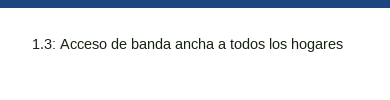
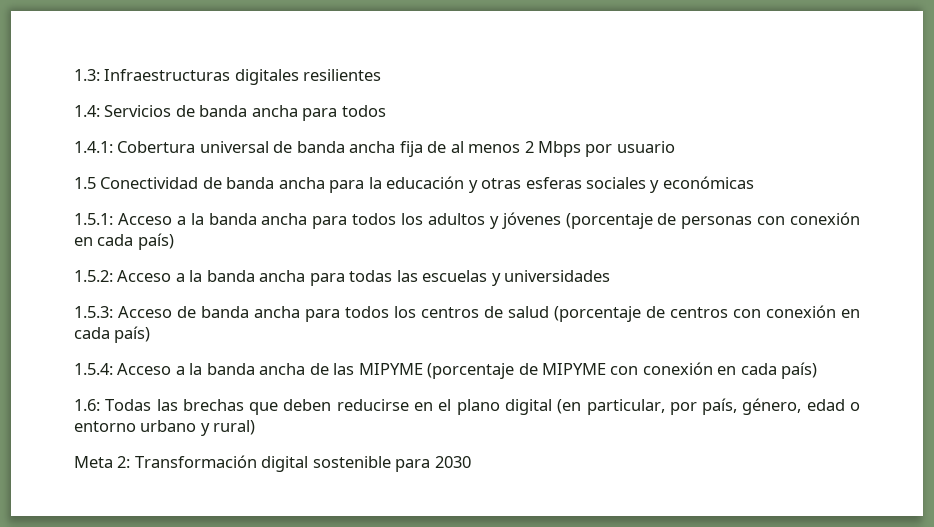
(56, 44) none -> [104,69,382,85] [74,105,386,121] [74,141,675,157] [74,176,754,193] [74,212,860,229] [74,233,174,250] [74,270,611,286] [74,306,113,318] Infraestructuras digitales resilientes // 1.4: Servicios de banda ancha para todos // 1.4.1: Cobertura universal de banda ancha fija de al menos 2 Mbps por usuario // 1.5 Conectividad de banda ancha para la educación y otras esferas sociales y económicas // 1.5.1: Acceso a la banda ancha para todos los adultos y jóvenes (porcentaje de personas con conexión en cada país) // 1.5.2: Acceso a la banda ancha para todas las escuelas y universidades // 1.5.3:
[218,38,343,52] a todos los hogares -> [305,305,860,322] [74,326,151,343] [74,362,818,379] [74,398,860,415] [74,420,256,436] [74,455,471,472] para todos los centros de salud (porcentaje de centros con conexión en cada país) // 1.5.4: Acceso a la banda ancha de las MIPYME (porcentaje de MIPYME con conexión en cada país) // 1.6: Todas las brechas que deben reducirse en el plano digital (en particular, por país, género, edad o entorno urbano y rural) // Meta 2: Transformación digital sostenible para 2030

